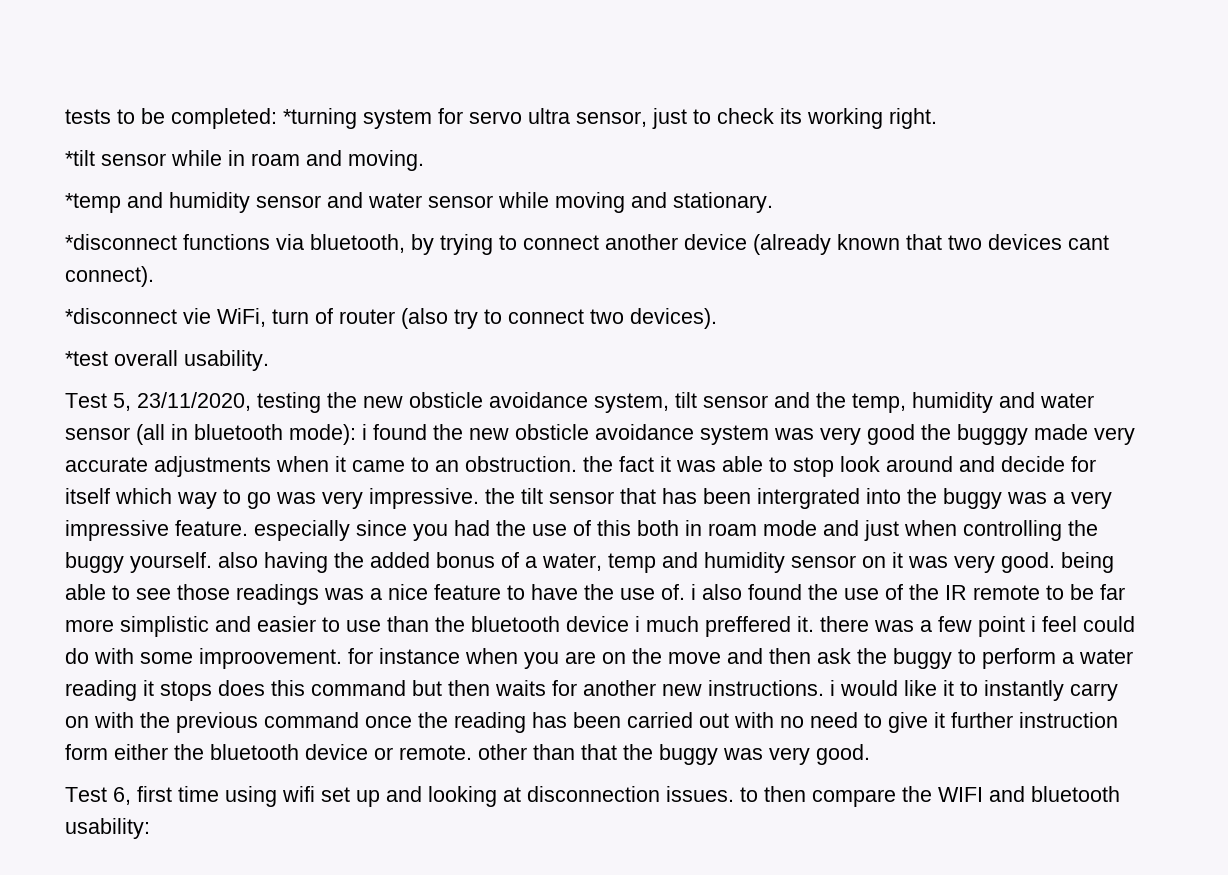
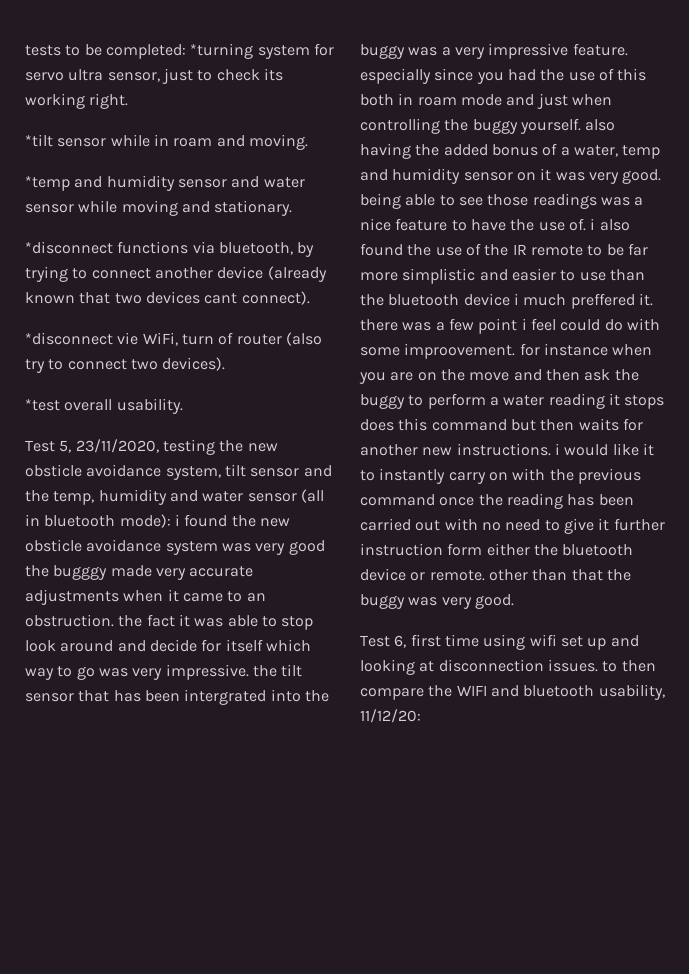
[65,818,150,839] usability: -> [598,684,665,700] [360,709,421,723] usability, 11/12/20:

